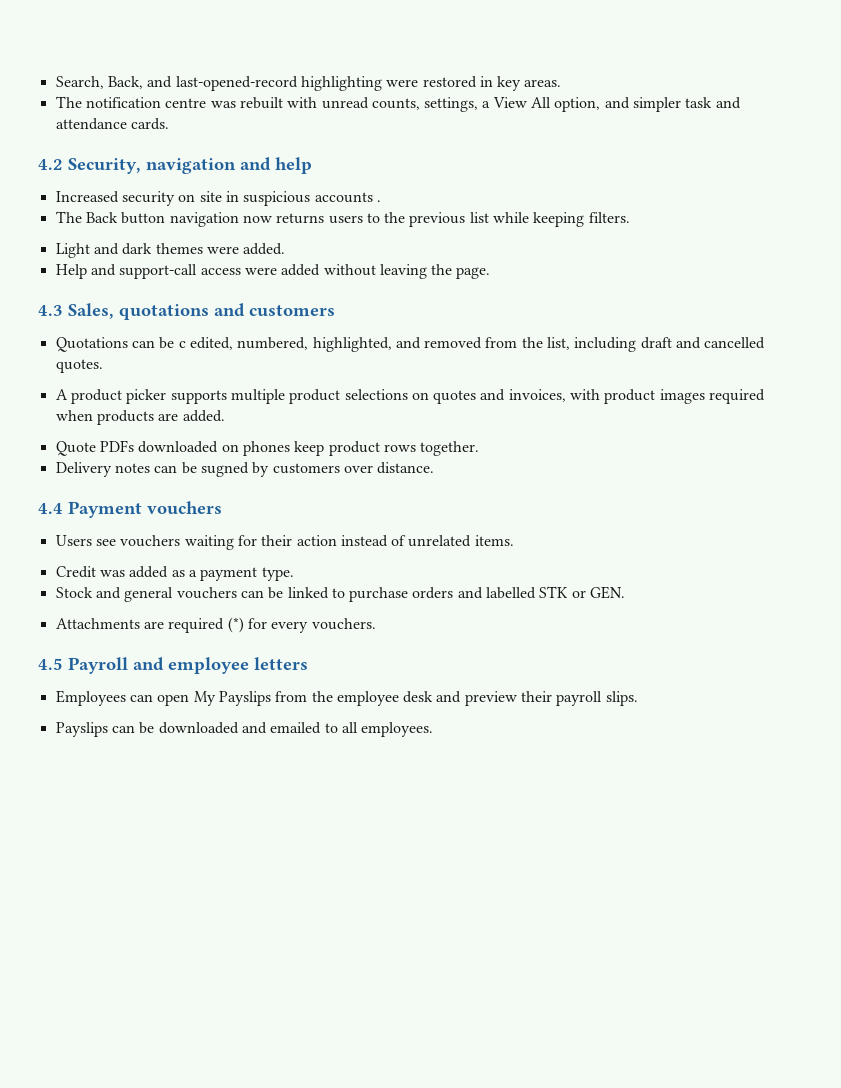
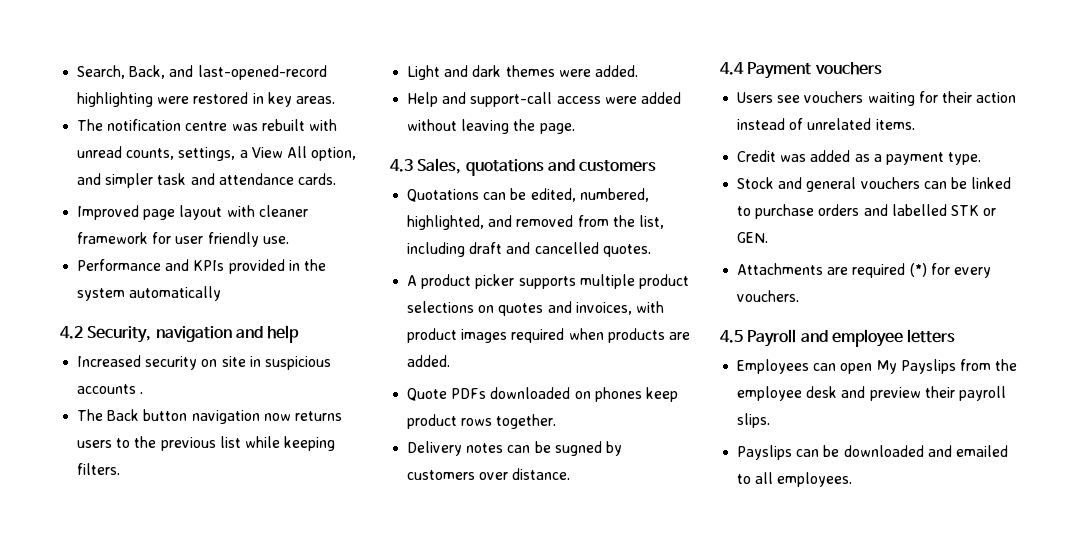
(169, 124) none -> [77,205,308,220] [77,232,289,247] [77,259,326,274] [77,286,222,301] // Improved page layout with cleaner framework for user friendly use. // Performance and KPIs provided in the system automatically
[178,341,186,348] c -> (527, 194) none

